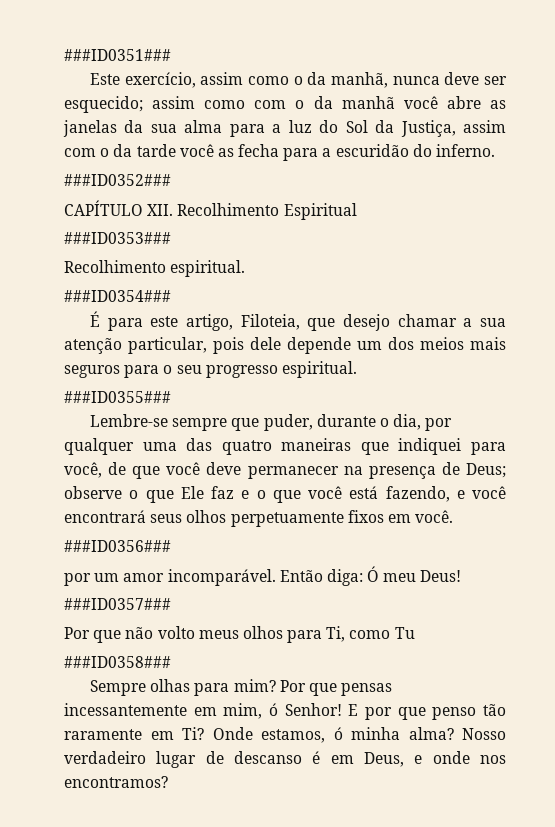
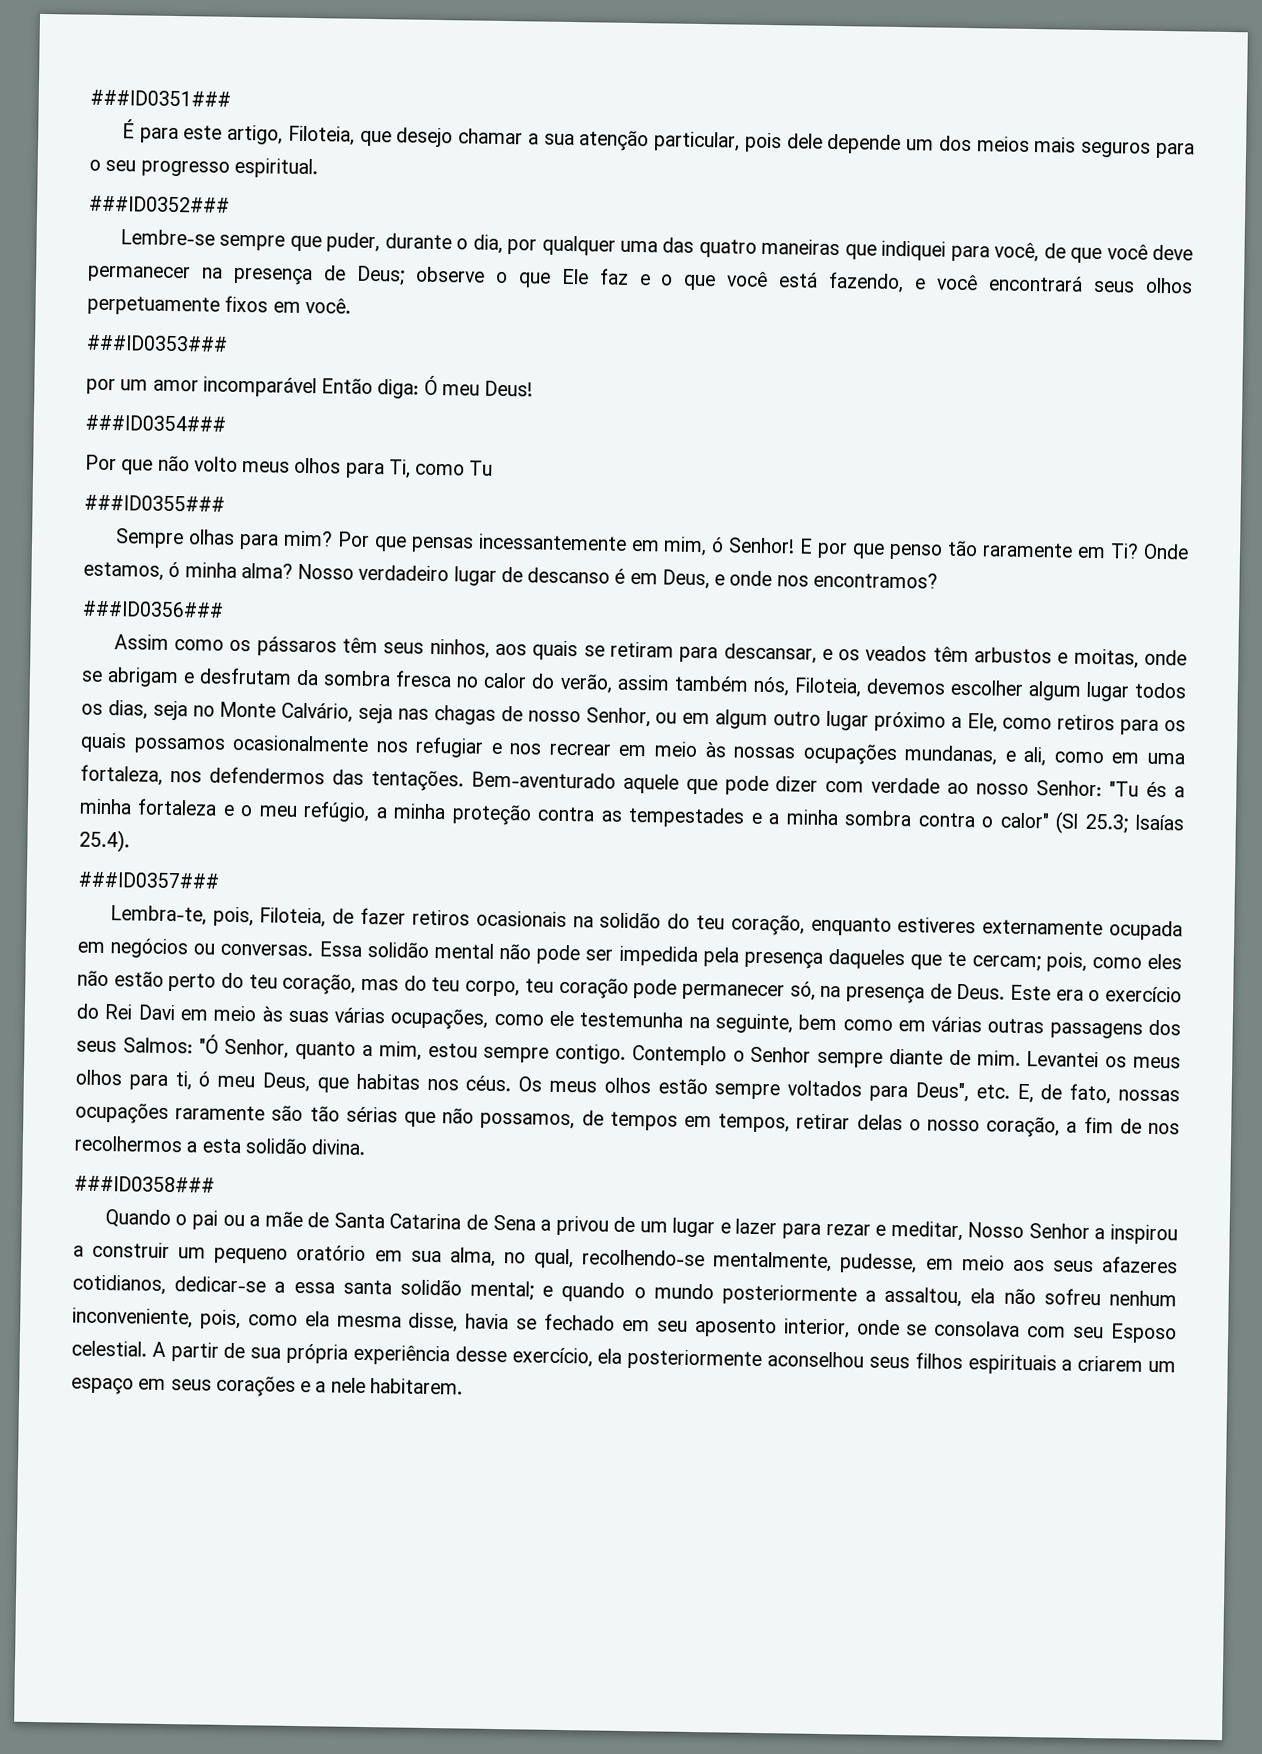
[89,72,508,88] [64,96,506,113] [63,120,506,137] [64,144,496,161] [64,174,171,186] [64,200,357,220] [64,232,171,244] [64,260,246,277] [64,290,171,302] // Este exercício, assim como o da manhã, nunca deve ser esquecido; assim como com o da manhã você abre as janelas da sua alma para a luz do Sol da Justiça, assim com o da tarde você as fecha para a escuridão do inferno. // ###ID0352### // CAPÍTULO XII. Recolhimento Espiritual // ###ID0353### // Recolhimento espiritual. // ###ID0354### -> (231, 98) none
[64,391,171,403] ###ID0355### -> [89,195,230,213] ###ID0352###
[64,540,171,552] ###ID0356### -> [86,334,228,352] ###ID0353###
[167,569,276,586] incomparável. -> [202,376,317,398] incomparável
[64,598,171,610] ###ID0357### -> [85,414,226,432] ###ID0354###
[64,656,171,668] ###ID0358### -> [84,494,225,512] ###ID0355###
(168, 782) none -> [82,600,224,618] [113,634,1187,669] [81,667,1187,702] [81,700,1186,736] [80,732,1185,767] [80,764,1185,798] [79,798,1184,834] [79,829,130,853] [78,871,220,889] [109,905,1183,941] [77,938,1182,972] [77,970,1182,1004] [76,1003,1181,1039] [76,1034,1181,1069] [75,1069,1181,1105] [75,1102,1181,1138] [74,1135,366,1156] [74,1175,215,1193] [104,1209,1178,1245] [73,1241,1178,1274] [72,1274,1177,1308] [72,1307,1178,1344] [71,1340,1177,1375] [71,1375,463,1397] // ###ID0356### // Assim como os pássaros têm seus ninhos, aos quais se retiram para descansar, e os veados têm arbustos e moitas, onde se abrigam e desfrutam da sombra fresca no calor do verão, assim também nós, Filoteia, devemos escolher algum lugar todos os dias, seja no Monte Calvário, seja nas chagas de nosso Senhor, ou em algum outro lugar próximo a Ele, como retiros para os quais possamos ocasionalmente nos refugiar e nos recrear em meio às nossas ocupações mundanas, e ali, como em uma fortaleza, nos defendermos das tentações. Bem-aventurado aquele que pode dizer com verdade ao nosso Senhor: "Tu és a minha fortaleza e o meu refúgio, a minha proteção contra as tempestades e a minha sombra contra o calor" (Sl 25.3; Isaías 25.4). // ###ID0357### // Lembra-te, pois, Filoteia, de fazer retiros ocasionais na solidão do teu coração, enquanto estiveres externamente ocupada em negócios ou conversas. Essa solidão mental não pode ser impedida pela presença daqueles que te cercam; pois, como eles não estão perto do teu coração, mas do teu corpo, teu coração pode permanecer só, na presença de Deus. Este era o exercício do Rei Davi em meio às suas várias ocupações, como ele testemunha na seguinte, bem como em várias outras passagens dos seus Salmos: "Ó Senhor, quanto a mim, estou sempre contigo. Contemplo o Senhor sempre diante de mim. Levantei os meus olhos para ti, ó meu Deus, que habitas nos céus. Os meus olhos estão sempre voltados para Deus", etc. E, de fato, nossas ocupações raramente são tão sérias que não possamos, de tempos em tempos, retirar delas o nosso coração, a fim de nos recolhermos a esta solidão divina. // ###ID0358### // Quando o pai ou a mãe de Santa Catarina de Sena a privou de um lugar e lazer para rezar e meditar, Nosso Senhor a inspirou a construir um pequeno oratório em sua alma, no qual, recolhendo-se mentalmente, pudesse, em meio aos seus afazeres cotidianos, dedicar-se a essa santa solidão mental; e quando o mundo posteriormente a assaltou, ela não sofreu nenhum inconveniente, pois, como ela mesma disse, havia se fechado em seu aposento interior, onde se consolava com seu Esposo celestial. A partir de sua própria experiência desse exercício, ela posteriormente aconselhou seus filhos espirituais a criarem um espaço em seus corações e a nele habitarem.

